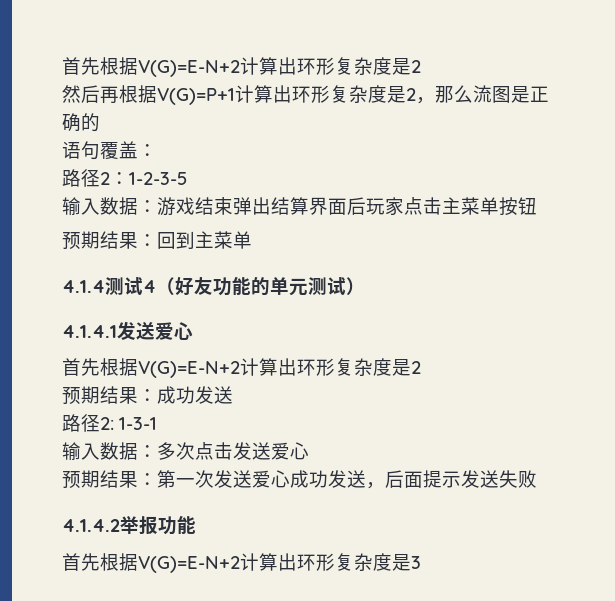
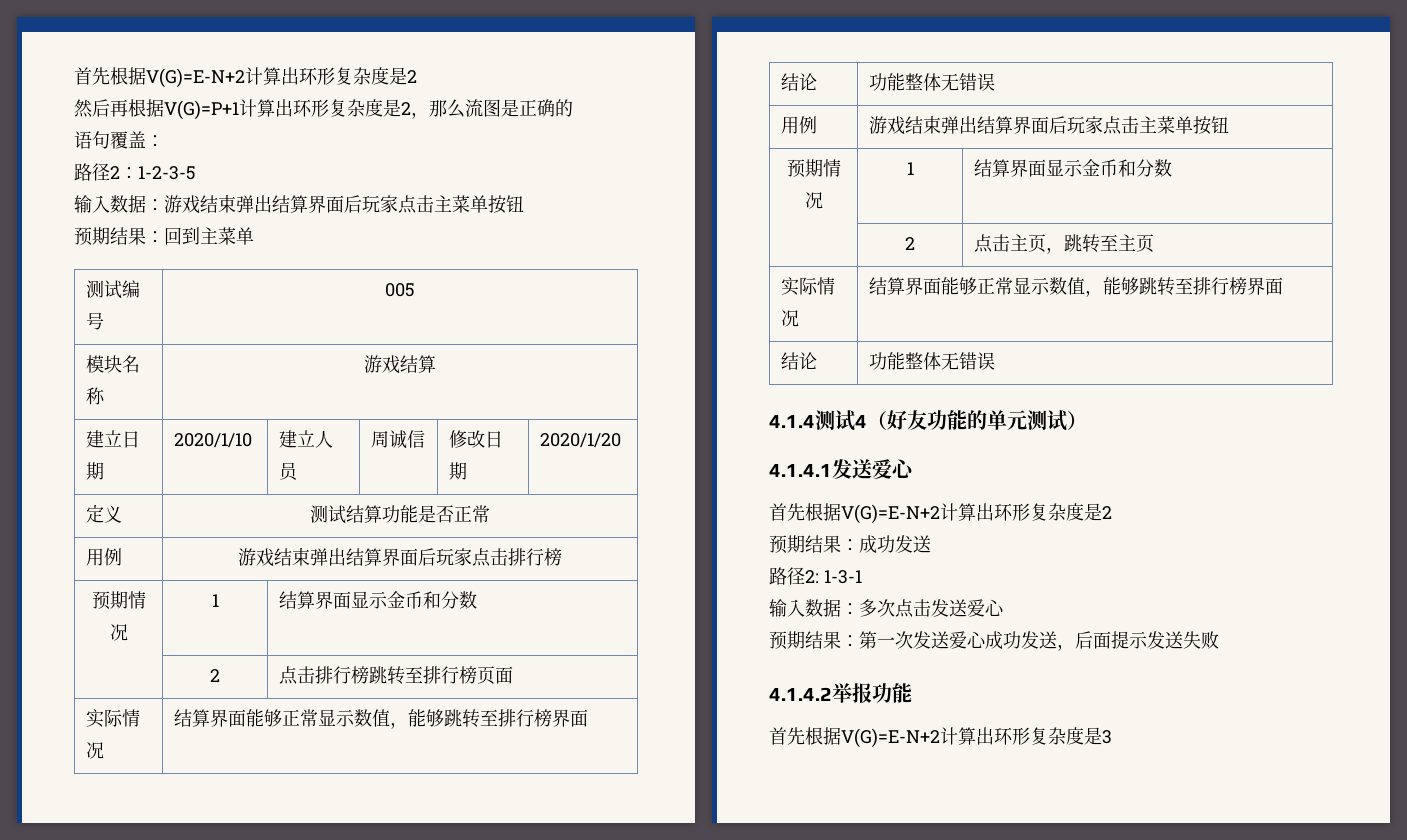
(252, 240) none -> [85,280,140,299] [85,312,104,330] [385,283,415,297] [85,355,140,373] [85,387,105,405] [364,355,436,374] [85,430,140,448] [85,462,104,480] [173,433,252,448] [278,430,333,448] [278,462,299,481] [370,430,425,449] [448,430,503,448] [448,462,467,480] [539,433,621,448] [85,504,122,523] [310,505,490,524] [85,548,122,566] [238,548,562,567] [91,591,146,610] [109,624,128,641] [211,594,219,607] [278,591,477,609] [210,669,220,682] [278,666,513,685] [85,709,140,728] [85,742,104,759] [173,709,588,729] [780,73,817,91] [868,73,995,91] [780,116,817,134] [868,116,1229,135] [786,159,841,178] [804,192,823,209] [906,162,914,175] [973,159,1172,177] [905,237,915,250] [973,234,1154,254] [780,277,835,296] [780,310,799,327] [868,277,1283,297] [780,352,817,370] [868,352,995,370] // 测试编号 | 005 // 模块名称 | 游戏结算 // 建立日期 | 2020/1/10 | 建立人员 | 周诚信 | 修改日期 | 2020/1/20 // 定义 | 测试结算功能是否正常 // 用例 | 游戏结束弹出结算界面后玩家点击排行榜 // 预期情况 | 1 | 结算界面显示金币和分数 // | 2 | 点击排行榜跳转至排行榜页面 // 实际情况 | 结算界面能够正常显示数值，能够跳转至排行榜界面 // 结论 | 功能整体无错误 // 用例 | 游戏结束弹出结算界面后玩家点击主菜单按钮 // 预期情况 | 1 | 结算界面显示金币和分数 // | 2 | 点击主页，跳转至主页 // 实际情况 | 结算界面能够正常显示数值，能够跳转至排行榜界面 // 结论 | 功能整体无错误

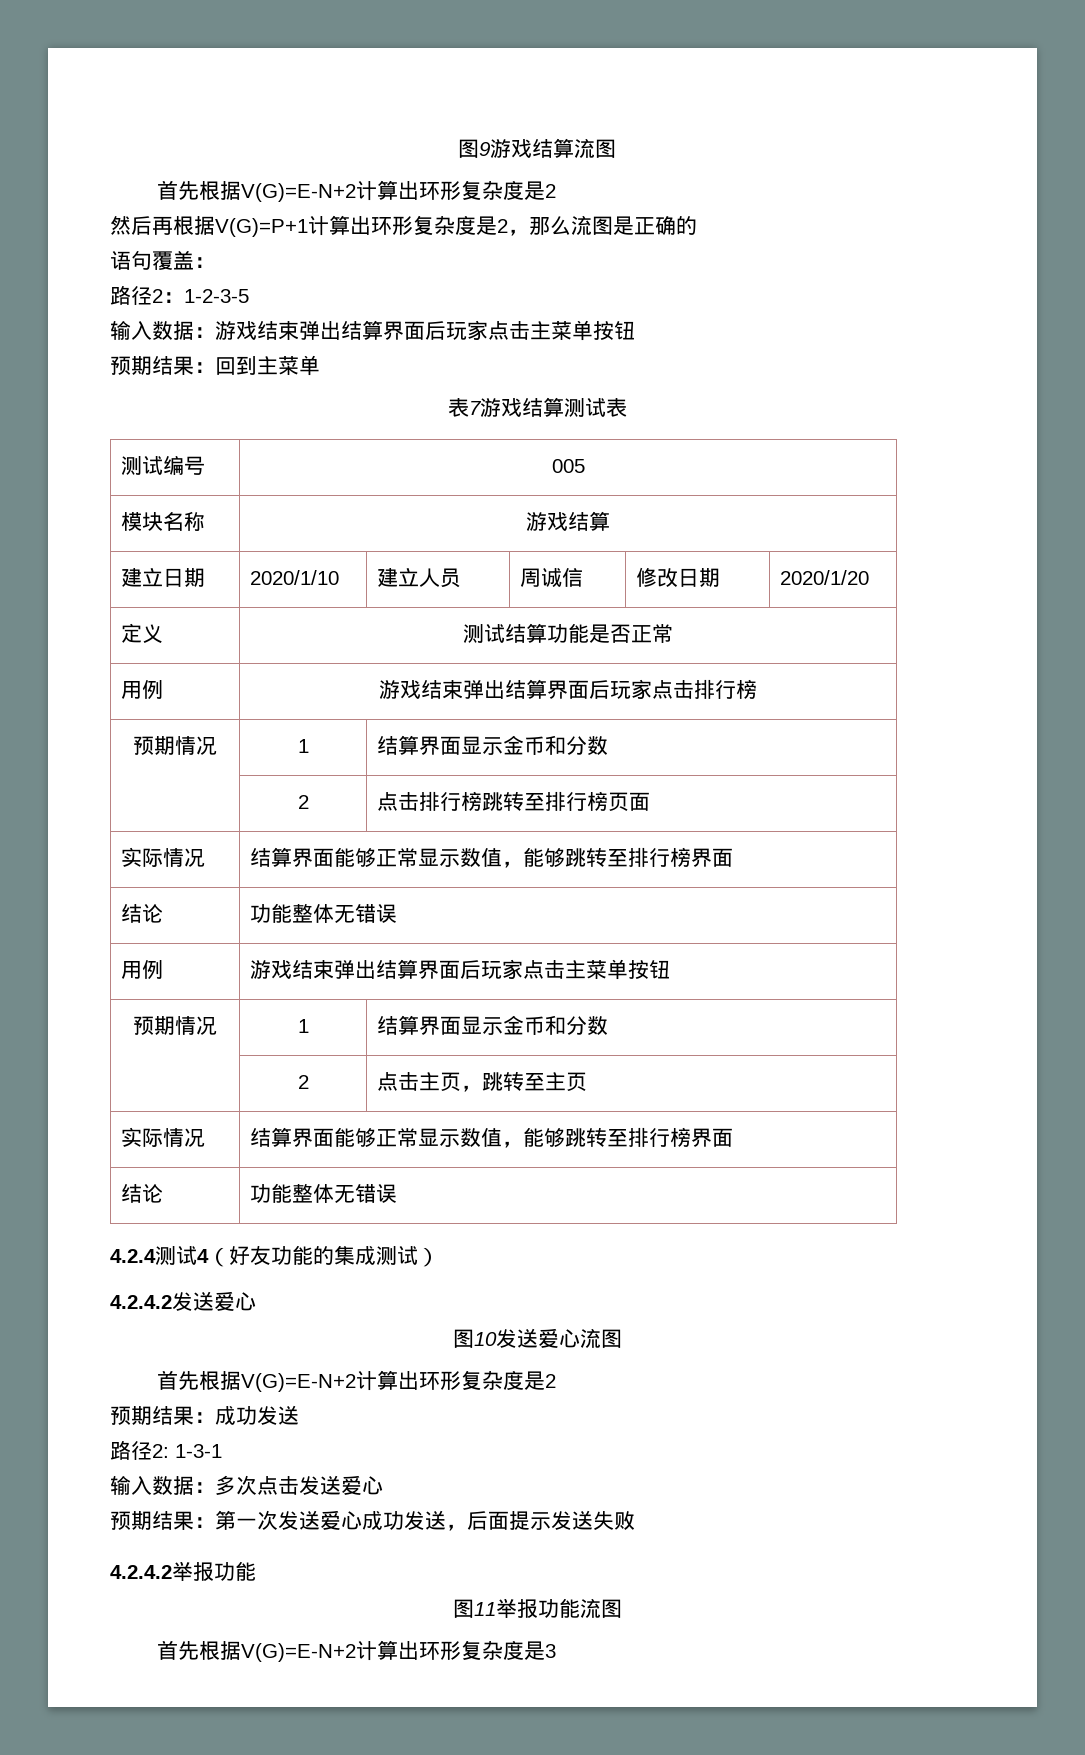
(74, 76) none -> [458,138,616,158] 图9游戏结算流图 //
(254, 236) none -> [447,397,627,417] // 表7游戏结算测试表
[769,415,815,428] 4.1.4 -> [110,1249,156,1263] 4.2.4
[987,410,1027,430] 单元 -> [334,1245,376,1265] 集成
[769,459,915,479] 4.1.4.1发送爱心 -> [110,1291,256,1311] [452,1328,622,1348] 4.2.4.2发送爱心 // 图10发送爱心流图
[769,683,912,703] 4.1.4.2举报功能 -> [110,1561,256,1582] [452,1598,622,1619] 4.2.4.2举报功能 // 图11举报功能流图

